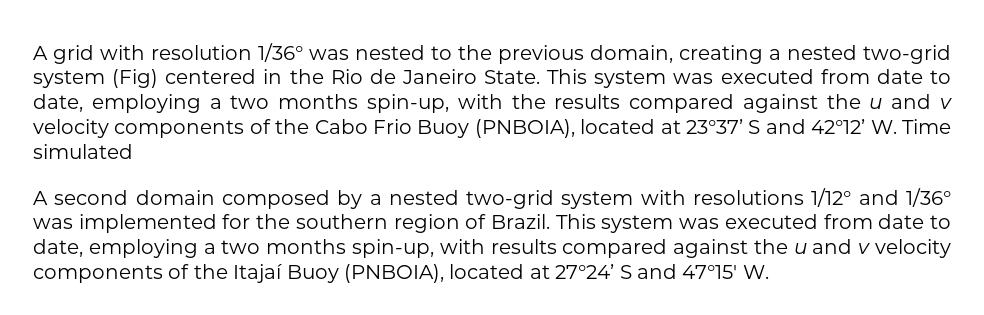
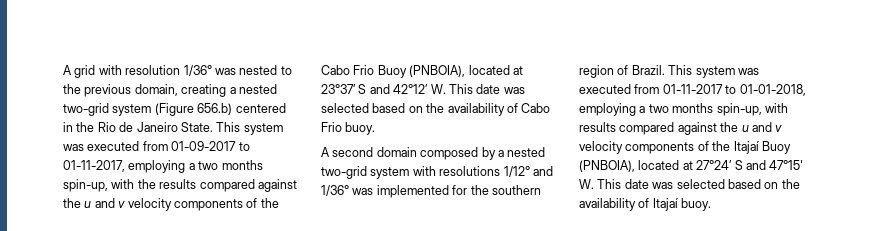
[112,69,159,88] (Fig) -> [154,103,233,116] (Figure 656.b)
[876,69,951,84] [33,94,83,112] date to date, -> [171,141,250,151] [63,160,125,172] 01-09-2017 to 01-11-2017,
[901,119,951,134] [33,144,133,159] Time simulated -> [448,84,525,94] [321,103,551,116] [321,122,376,135] This date was selected based on the availability of Cabo Frio buoy.
[878,214,951,229] [33,239,83,257] date to date, -> [662,84,806,96] 01-11-2017 to 01-01-2018,
(769, 272) none -> [597,179,800,189] [579,198,712,211] This date was selected based on the availability of Itajaí buoy.

